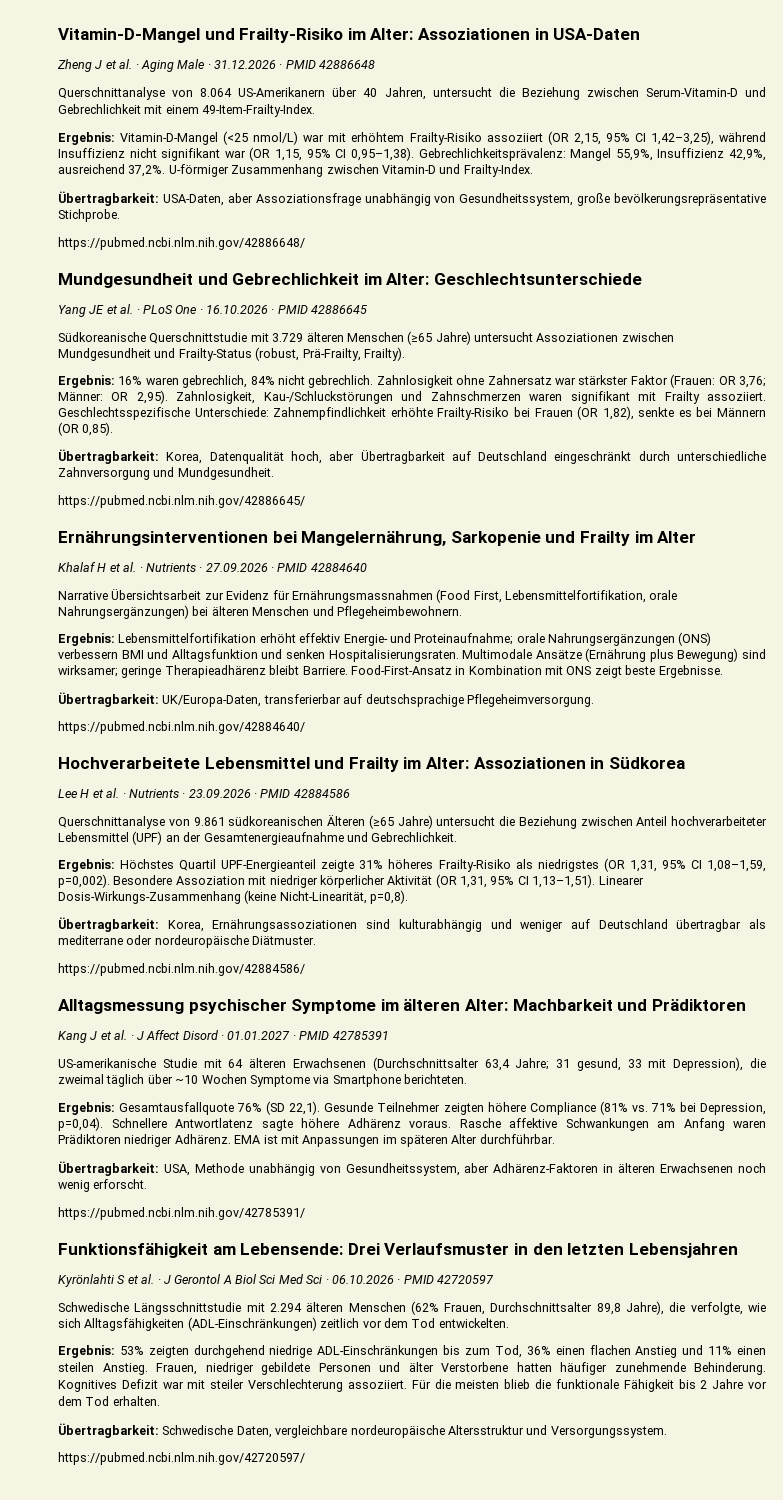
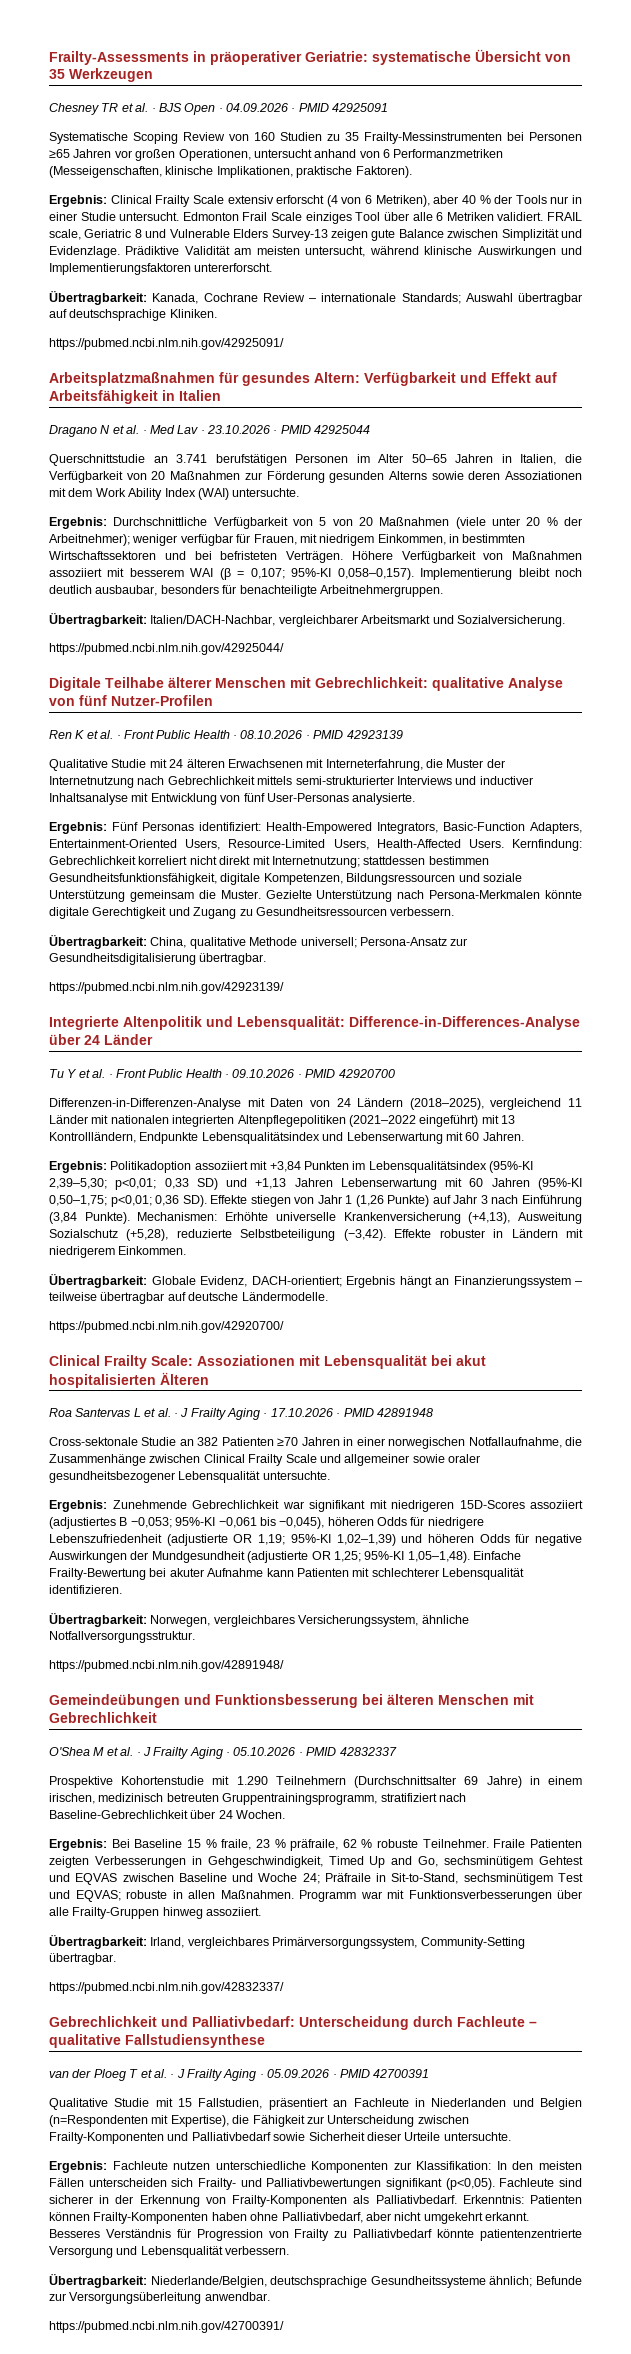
[58,28,641,43] [57,59,376,72] [58,87,766,100] [58,104,316,117] [58,131,766,145] [58,147,767,161] [58,164,533,177] [58,191,766,206] [58,209,120,222] [58,237,305,250] [58,273,642,288] [58,304,368,317] [58,331,674,345] [58,347,405,361] [58,374,766,388] [58,390,767,404] [58,406,767,420] [58,422,114,436] [58,449,766,464] [58,467,274,480] [58,495,305,508] [58,531,697,546] [58,562,367,572] [58,589,678,603] [58,605,462,619] [58,632,712,646] [58,648,767,662] [58,665,723,678] [58,692,594,707] [58,721,305,734] [58,757,685,772] [58,788,350,798] [58,815,767,829] [58,831,458,845] [58,858,766,872] [58,874,644,888] [58,890,409,904] [58,917,767,932] [58,935,317,948] [58,963,305,976] [58,999,746,1014] [58,1030,389,1043] [58,1057,767,1071] [58,1074,467,1087] [58,1101,766,1115] [58,1117,766,1131] [58,1134,555,1147] [58,1161,766,1176] [58,1179,148,1192] [58,1207,305,1220] [58,1243,738,1258] [58,1274,494,1287] [58,1301,766,1315] [58,1317,509,1331] [58,1345,767,1358] [58,1362,766,1375] [58,1379,768,1392] [58,1396,160,1406] [58,1423,667,1438] [58,1452,305,1465] Vitamin-D-Mangel und Frailty-Risiko im Alter: Assoziationen in USA-Daten // Zheng J et al. · Aging Male · 31.12.2026 · PMID 42886648 // Querschnittanalyse von 8.064 US-Amerikanern über 40 Jahren, untersucht die Beziehung zwischen Serum-Vitamin-D und Gebrechlichkeit mit einem 49-Item-Frailty-Index. // Ergebnis: Vitamin-D-Mangel (<25 nmol/L) war mit erhöhtem Frailty-Risiko assoziiert (OR 2,15, 95% CI 1,42–3,25), während Insuffizienz nicht signifikant war (OR 1,15, 95% CI 0,95–1,38). Gebrechlichkeitsprävalenz: Mangel 55,9%, Insuffizienz 42,9%, ausreichend 37,2%. U-förmiger Zusammenhang zwischen Vitamin-D und Frailty-Index. // Übertragbarkeit: USA-Daten, aber Assoziationsfrage unabhängig von Gesundheitssystem, große bevölkerungsrepräsentative Stichprobe. // https://pubmed.ncbi.nlm.nih.gov/42886648/ // Mundgesundheit und Gebrechlichkeit im Alter: Geschlechtsunterschiede // Yang JE et al. · PLoS One · 16.10.2026 · PMID 42886645 // Südkoreanische Querschnittstudie mit 3.729 älteren Menschen (≥65 Jahre) untersucht Assoziationen zwischen Mundgesundheit und Frailty-Status (robust, Prä-Frailty, Frailty). // Ergebnis: 16% waren gebrechlich, 84% nicht gebrechlich. Zahnlosigkeit ohne Zahnersatz war stärkster Faktor (Frauen: OR 3,76; Männer: OR 2,95). Zahnlosigkeit, Kau-/Schluckstörungen und Zahnschmerzen waren signifikant mit Frailty assoziiert. Geschlechtsspezifische Unterschiede: Zahnempfindlichkeit erhöhte Frailty-Risiko bei Frauen (OR 1,82), senkte es bei Männern (OR 0,85). // Übertragbarkeit: Korea, Datenqualität hoch, aber Übertragbarkeit auf Deutschland eingeschränkt durch unterschiedliche Zahnversorgung und Mundgesundheit. // https://pubmed.ncbi.nlm.nih.gov/42886645/ // Ernährungsinterventionen bei Mangelernährung, Sarkopenie und Frailty im Alter // Khalaf H et al. · Nutrients · 27.09.2026 · PMID 42884640 // Narrative Übersichtsarbeit zur Evidenz für Ernährungsmassnahmen (Food First, Lebensmittelfortifikation, orale Nahrungsergänzungen) bei älteren Menschen und Pflegeheimbewohnern. // Ergebnis: Lebensmittelfortifikation erhöht effektiv Energie- und Proteinaufnahme; orale Nahrungsergänzungen (ONS) verbessern BMI und Alltagsfunktion und senken Hospitalisierungsraten. Multimodale Ansätze (Ernährung plus Bewegung) sind wirksamer; geringe Therapieadhärenz bleibt Barriere. Food-First-Ansatz in Kombination mit ONS zeigt beste Ergebnisse. // Übertragbarkeit: UK/Europa-Daten, transferierbar auf deutschsprachige Pflegeheimversorgung. // https://pubmed.ncbi.nlm.nih.gov/42884640/ // Hochverarbeitete Lebensmittel und Frailty im Alter: Assoziationen in Südkorea // Lee H et al. · Nutrients · 23.09.2026 · PMID 42884586 // Querschnittanalyse von 9.861 südkoreanischen Älteren (≥65 Jahre) untersucht die Beziehung zwischen Anteil hochverarbeiteter Lebensmittel (UPF) an der Gesamtenergieaufnahme und Gebrechlichkeit. // Ergebnis: Höchstes Quartil UPF-Energieanteil zeigte 31% höheres Frailty-Risiko als niedrigstes (OR 1,31, 95% CI 1,08–1,59, p=0,002). Besondere Assoziation mit niedriger körperlicher Aktivität (OR 1,31, 95% CI 1,13–1,51). Linearer Dosis-Wirkungs-Zusammenhang (keine Nicht-Linearität, p=0,8). // Übertragbarkeit: Korea, Ernährungsassoziationen sind kulturabhängig und weniger auf Deutschland übertragbar als mediterrane oder nordeuropäische Diätmuster. // https://pubmed.ncbi.nlm.nih.gov/42884586/ // Alltagsmessung psychischer Symptome im älteren Alter: Machbarkeit und Prädiktoren // Kang J et al. · J Affect Disord · 01.01.2027 · PMID 42785391 // US-amerikanische Studie mit 64 älteren Erwachsenen (Durchschnittsalter 63,4 Jahre; 31 gesund, 33 mit Depression), die zweimal täglich über ~10 Wochen Symptome via Smartphone berichteten. // Ergebnis: Gesamtausfallquote 76% (SD 22,1). Gesunde Teilnehmer zeigten höhere Compliance (81% vs. 71% bei Depression, p=0,04). Schnellere Antwortlatenz sagte höhere Adhärenz voraus. Rasche affektive Schwankungen am Anfang waren Prädiktoren niedriger Adhärenz. EMA ist mit Anpassungen im späteren Alter durchführbar. // Übertragbarkeit: USA, Methode unabhängig von Gesundheitssystem, aber Adhärenz-Faktoren in älteren Erwachsenen noch wenig erforscht. // https://pubmed.ncbi.nlm.nih.gov/42785391/ // Funktionsfähigkeit am Lebensende: Drei Verlaufsmuster in den letzten Lebensjahren // Kyrönlahti S et al. · J Gerontol A Biol Sci Med Sci · 06.10.2026 · PMID 42720597 // Schwedische Längsschnittstudie mit 2.294 älteren Menschen (62% Frauen, Durchschnittsalter 89,8 Jahre), die verfolgte, wie sich Alltagsfähigkeiten (ADL-Einschränkungen) zeitlich vor dem Tod entwickelten. // Ergebnis: 53% zeigten durchgehend niedrige ADL-Einschränkungen bis zum Tod, 36% einen flachen Anstieg und 11% einen steilen Anstieg. Frauen, niedriger gebildete Personen und älter Verstorbene hatten häufiger zunehmende Behinderung. Kognitives Defizit war mit steiler Verschlechterung assoziiert. Für die meisten blieb die funktionale Fähigkeit bis 2 Jahre vor dem Tod erhalten. // Übertragbarkeit: Schwedische Daten, vergleichbare nordeuropäische Altersstruktur und Versorgungssystem. // https://pubmed.ncbi.nlm.nih.gov/42720597/ -> [49,49,571,65] [49,68,153,82] [49,103,389,115] [49,132,582,144] [49,149,504,161] [49,166,412,178] [49,195,582,207] [49,212,583,224] [49,229,583,241] [49,246,583,258] [49,263,273,275] [49,290,582,305] [49,309,217,321] [49,338,284,350] [49,372,557,386] [49,390,221,404] [49,425,371,437] [49,454,583,466] [49,471,582,483] [49,488,300,500] [49,517,582,529] [49,534,526,546] [49,551,582,563] [49,568,582,580] [49,585,443,597] [49,612,565,627] [49,643,284,655] [49,677,563,691] [49,695,213,706] [49,730,403,739] [49,759,505,771] [49,776,533,788] [49,793,416,805] [49,822,582,834] [49,839,582,851] [49,856,489,868] [49,873,522,885] [49,890,582,902] [49,907,455,919] [49,934,468,949] [49,953,267,965] [49,982,284,994] [49,1016,580,1030] [49,1034,153,1045] [49,1069,395,1078] [49,1098,582,1110] [49,1115,515,1127] [49,1132,524,1144] [49,1161,533,1173] [49,1178,582,1190] [49,1195,583,1207] [49,1212,582,1224] [49,1229,584,1241] [49,1246,187,1258] [49,1273,582,1288] [49,1292,328,1304] [49,1321,284,1333] [49,1355,486,1369] [49,1372,209,1388] [49,1408,433,1420] [49,1437,582,1449] [49,1454,480,1466] [49,1471,330,1483] [49,1500,583,1512] [49,1517,484,1529] [49,1534,582,1546] [49,1551,521,1563] [49,1568,524,1580] [49,1585,122,1594] [49,1612,469,1627] [49,1631,195,1643] [49,1660,284,1672] [49,1694,534,1708] [49,1712,157,1723] [49,1747,397,1759] [49,1776,582,1788] [49,1793,466,1805] [49,1810,286,1819] [49,1839,583,1851] [49,1856,584,1868] [49,1873,583,1885] [49,1890,582,1902] [49,1907,262,1919] [49,1934,525,1949] [49,1953,116,1965] [49,1982,284,1994] [49,2016,537,2030] [49,2034,265,2048] [49,2069,430,2081] [49,2098,583,2110] [49,2115,469,2127] [49,2132,511,2144] [49,2161,582,2173] [49,2178,582,2190] [49,2195,582,2207] [49,2212,529,2224] [49,2229,583,2241] [49,2246,290,2258] [49,2273,582,2288] [49,2292,270,2304] [49,2321,284,2333] Frailty-Assessments in präoperativer Geriatrie: systematische Übersicht von 35 Werkzeugen // Chesney TR et al. · BJS Open · 04.09.2026 · PMID 42925091 // Systematische Scoping Review von 160 Studien zu 35 Frailty-Messinstrumenten bei Personen ≥65 Jahren vor großen Operationen, untersucht anhand von 6 Performanzmetriken (Messeigenschaften, klinische Implikationen, praktische Faktoren). // Ergebnis: Clinical Frailty Scale extensiv erforscht (4 von 6 Metriken), aber 40 % der Tools nur in einer Studie untersucht. Edmonton Frail Scale einziges Tool über alle 6 Metriken validiert. FRAIL scale, Geriatric 8 und Vulnerable Elders Survey-13 zeigen gute Balance zwischen Simplizität und Evidenzlage. Prädiktive Validität am meisten untersucht, während klinische Auswirkungen und Implementierungsfaktoren untererforscht. // Übertragbarkeit: Kanada, Cochrane Review – internationale Standards; Auswahl übertragbar auf deutschsprachige Kliniken. // https://pubmed.ncbi.nlm.nih.gov/42925091/ // Arbeitsplatzmaßnahmen für gesundes Altern: Verfügbarkeit und Effekt auf Arbeitsfähigkeit in Italien // Dragano N et al. · Med Lav · 23.10.2026 · PMID 42925044 // Querschnittstudie an 3.741 berufstätigen Personen im Alter 50–65 Jahren in Italien, die Verfügbarkeit von 20 Maßnahmen zur Förderung gesunden Alterns sowie deren Assoziationen mit dem Work Ability Index (WAI) untersuchte. // Ergebnis: Durchschnittliche Verfügbarkeit von 5 von 20 Maßnahmen (viele unter 20 % der Arbeitnehmer); weniger verfügbar für Frauen, mit niedrigem Einkommen, in bestimmten Wirtschaftssektoren und bei befristeten Verträgen. Höhere Verfügbarkeit von Maßnahmen assoziiert mit besserem WAI (β = 0,107; 95%-KI 0,058–0,157). Implementierung bleibt noch deutlich ausbaubar, besonders für benachteiligte Arbeitnehmergruppen. // Übertragbarkeit: Italien/DACH-Nachbar, vergleichbarer Arbeitsmarkt und Sozialversicherung. // https://pubmed.ncbi.nlm.nih.gov/42925044/ // Digitale Teilhabe älterer Menschen mit Gebrechlichkeit: qualitative Analyse von fünf Nutzer-Profilen // Ren K et al. · Front Public Health · 08.10.2026 · PMID 42923139 // Qualitative Studie mit 24 älteren Erwachsenen mit Interneterfahrung, die Muster der Internetnutzung nach Gebrechlichkeit mittels semi-strukturierter Interviews und inductiver Inhaltsanalyse mit Entwicklung von fünf User-Personas analysierte. // Ergebnis: Fünf Personas identifiziert: Health-Empowered Integrators, Basic-Function Adapters, Entertainment-Oriented Users, Resource-Limited Users, Health-Affected Users. Kernfindung: Gebrechlichkeit korreliert nicht direkt mit Internetnutzung; stattdessen bestimmen Gesundheitsfunktionsfähigkeit, digitale Kompetenzen, Bildungsressourcen und soziale Unterstützung gemeinsam die Muster. Gezielte Unterstützung nach Persona-Merkmalen könnte digitale Gerechtigkeit und Zugang zu Gesundheitsressourcen verbessern. // Übertragbarkeit: China, qualitative Methode universell; Persona-Ansatz zur Gesundheitsdigitalisierung übertragbar. // https://pubmed.ncbi.nlm.nih.gov/42923139/ // Integrierte Altenpolitik und Lebensqualität: Difference-in-Differences-Analyse über 24 Länder // Tu Y et al. · Front Public Health · 09.10.2026 · PMID 42920700 // Differenzen-in-Differenzen-Analyse mit Daten von 24 Ländern (2018–2025), vergleichend 11 Länder mit nationalen integrierten Altenpflegepolitiken (2021–2022 eingeführt) mit 13 Kontrollländern, Endpunkte Lebensqualitätsindex und Lebenserwartung mit 60 Jahren. // Ergebnis: Politikadoption assoziiert mit +3,84 Punkten im Lebensqualitätsindex (95%-KI 2,39–5,30; p<0,01; 0,33 SD) und +1,13 Jahren Lebenserwartung mit 60 Jahren (95%-KI 0,50–1,75; p<0,01; 0,36 SD). Effekte stiegen von Jahr 1 (1,26 Punkte) auf Jahr 3 nach Einführung (3,84 Punkte). Mechanismen: Erhöhte universelle Krankenversicherung (+4,13), Ausweitung Sozialschutz (+5,28), reduzierte Selbstbeteiligung (−3,42). Effekte robuster in Ländern mit niedrigerem Einkommen. // Übertragbarkeit: Globale Evidenz, DACH-orientiert; Ergebnis hängt an Finanzierungssystem – teilweise übertragbar auf deutsche Ländermodelle. // https://pubmed.ncbi.nlm.nih.gov/42920700/ // Clinical Frailty Scale: Assoziationen mit Lebensqualität bei akut hospitalisierten Älteren // Roa Santervas L et al. · J Frailty Aging · 17.10.2026 · PMID 42891948 // Cross-sektonale Studie an 382 Patienten ≥70 Jahren in einer norwegischen Notfallaufnahme, die Zusammenhänge zwischen Clinical Frailty Scale und allgemeiner sowie oraler gesundheitsbezogener Lebensqualität untersuchte. // Ergebnis: Zunehmende Gebrechlichkeit war signifikant mit niedrigeren 15D-Scores assoziiert (adjustiertes B −0,053; 95%-KI −0,061 bis −0,045), höheren Odds für niedrigere Lebenszufriedenheit (adjustierte OR 1,19; 95%-KI 1,02–1,39) und höheren Odds für negative Auswirkungen der Mundgesundheit (adjustierte OR 1,25; 95%-KI 1,05–1,48). Einfache Frailty-Bewertung bei akuter Aufnahme kann Patienten mit schlechterer Lebensqualität identifizieren. // Übertragbarkeit: Norwegen, vergleichbares Versicherungssystem, ähnliche Notfallversorgungsstruktur. // https://pubmed.ncbi.nlm.nih.gov/42891948/ // Gemeindeübungen und Funktionsbesserung bei älteren Menschen mit Gebrechlichkeit // O'Shea M et al. · J Frailty Aging · 05.10.2026 · PMID 42832337 // Prospektive Kohortenstudie mit 1.290 Teilnehmern (Durchschnittsalter 69 Jahre) in einem irischen, medizinisch betreuten Gruppentrainingsprogramm, stratifiziert nach Baseline-Gebrechlichkeit über 24 Wochen. // Ergebnis: Bei Baseline 15 % fraile, 23 % präfraile, 62 % robuste Teilnehmer. Fraile Patienten zeigten Verbesserungen in Gehgeschwindigkeit, Timed Up and Go, sechsminütigem Gehtest und EQVAS zwischen Baseline und Woche 24; Präfraile in Sit-to-Stand, sechsminütigem Test und EQVAS; robuste in allen Maßnahmen. Programm war mit Funktionsverbesserungen über alle Frailty-Gruppen hinweg assoziiert. // Übertragbarkeit: Irland, vergleichbares Primärversorgungssystem, Community-Setting übertragbar. // https://pubmed.ncbi.nlm.nih.gov/42832337/ // Gebrechlichkeit und Palliativbedarf: Unterscheidung durch Fachleute – qualitative Fallstudiensynthese // van der Ploeg T et al. · J Frailty Aging · 05.09.2026 · PMID 42700391 // Qualitative Studie mit 15 Fallstudien, präsentiert an Fachleute in Niederlanden und Belgien (n=Respondenten mit Expertise), die Fähigkeit zur Unterscheidung zwischen Frailty-Komponenten und Palliativbedarf sowie Sicherheit dieser Urteile untersuchte. // Ergebnis: Fachleute nutzen unterschiedliche Komponenten zur Klassifikation: In den meisten Fällen unterscheiden sich Frailty- und Palliativbewertungen signifikant (p<0,05). Fachleute sind sicherer in der Erkennung von Frailty-Komponenten als Palliativbedarf. Erkenntnis: Patienten können Frailty-Komponenten haben ohne Palliativbedarf, aber nicht umgekehrt erkannt. Besseres Verständnis für Progression von Frailty zu Palliativbedarf könnte patientenzentrierte Versorgung und Lebensqualität verbessern. // Übertragbarkeit: Niederlande/Belgien, deutschsprachige Gesundheitssysteme ähnlich; Befunde zur Versorgungsüberleitung anwendbar. // https://pubmed.ncbi.nlm.nih.gov/42700391/

